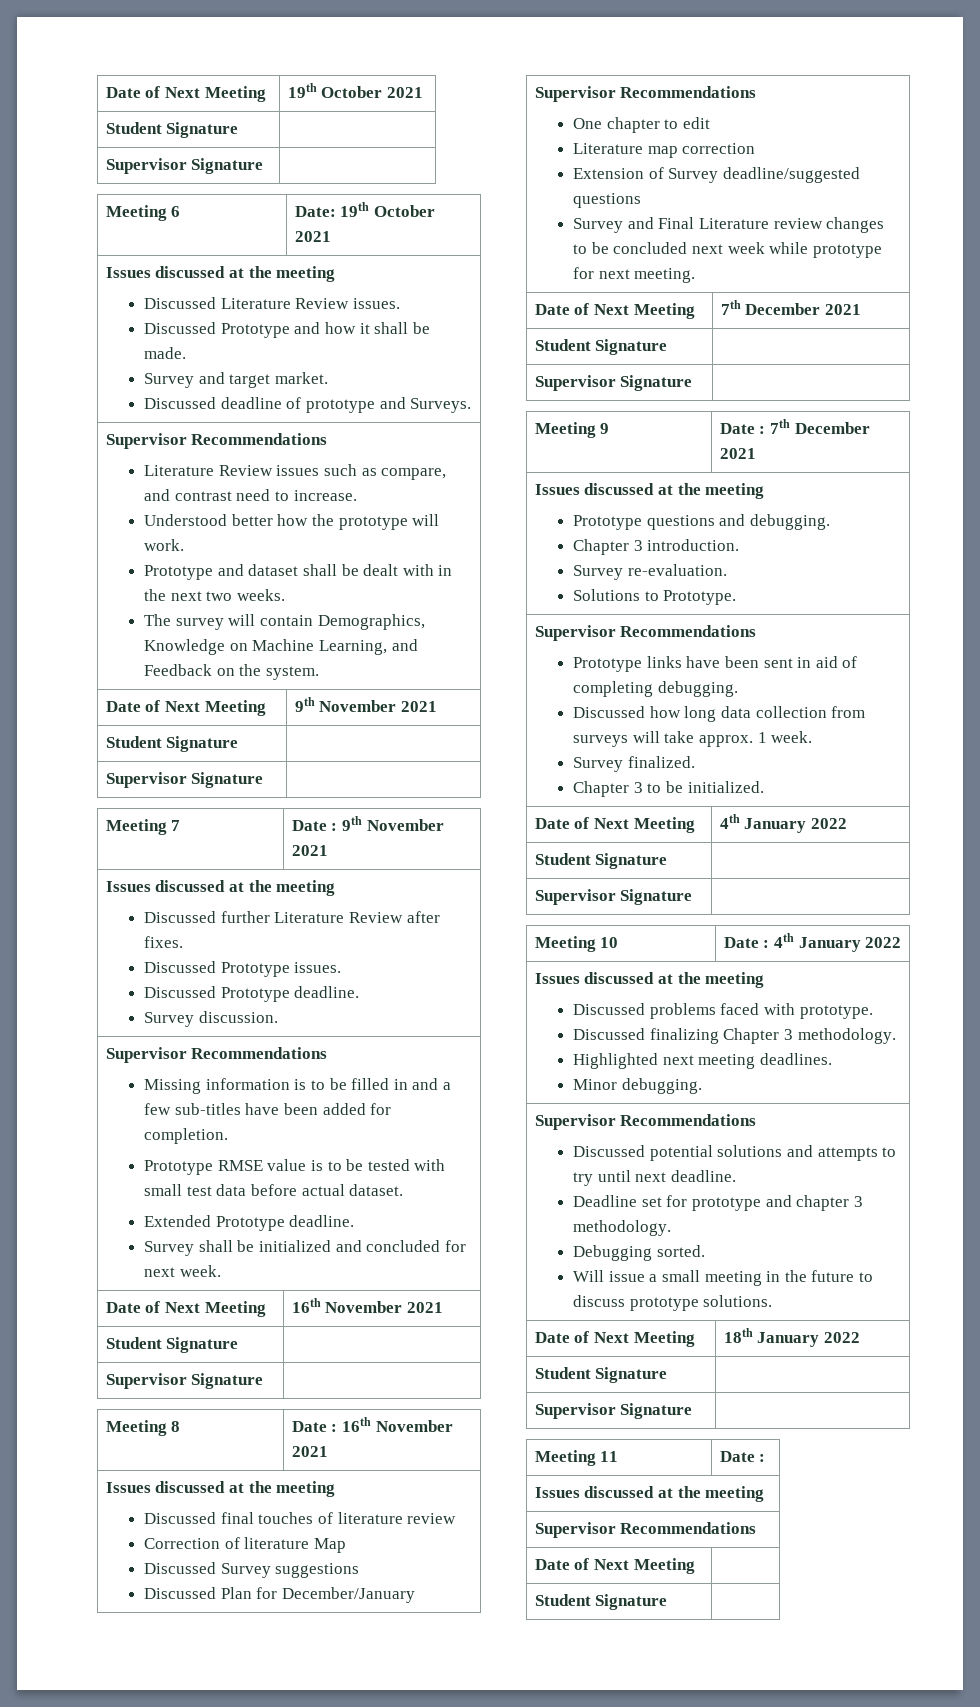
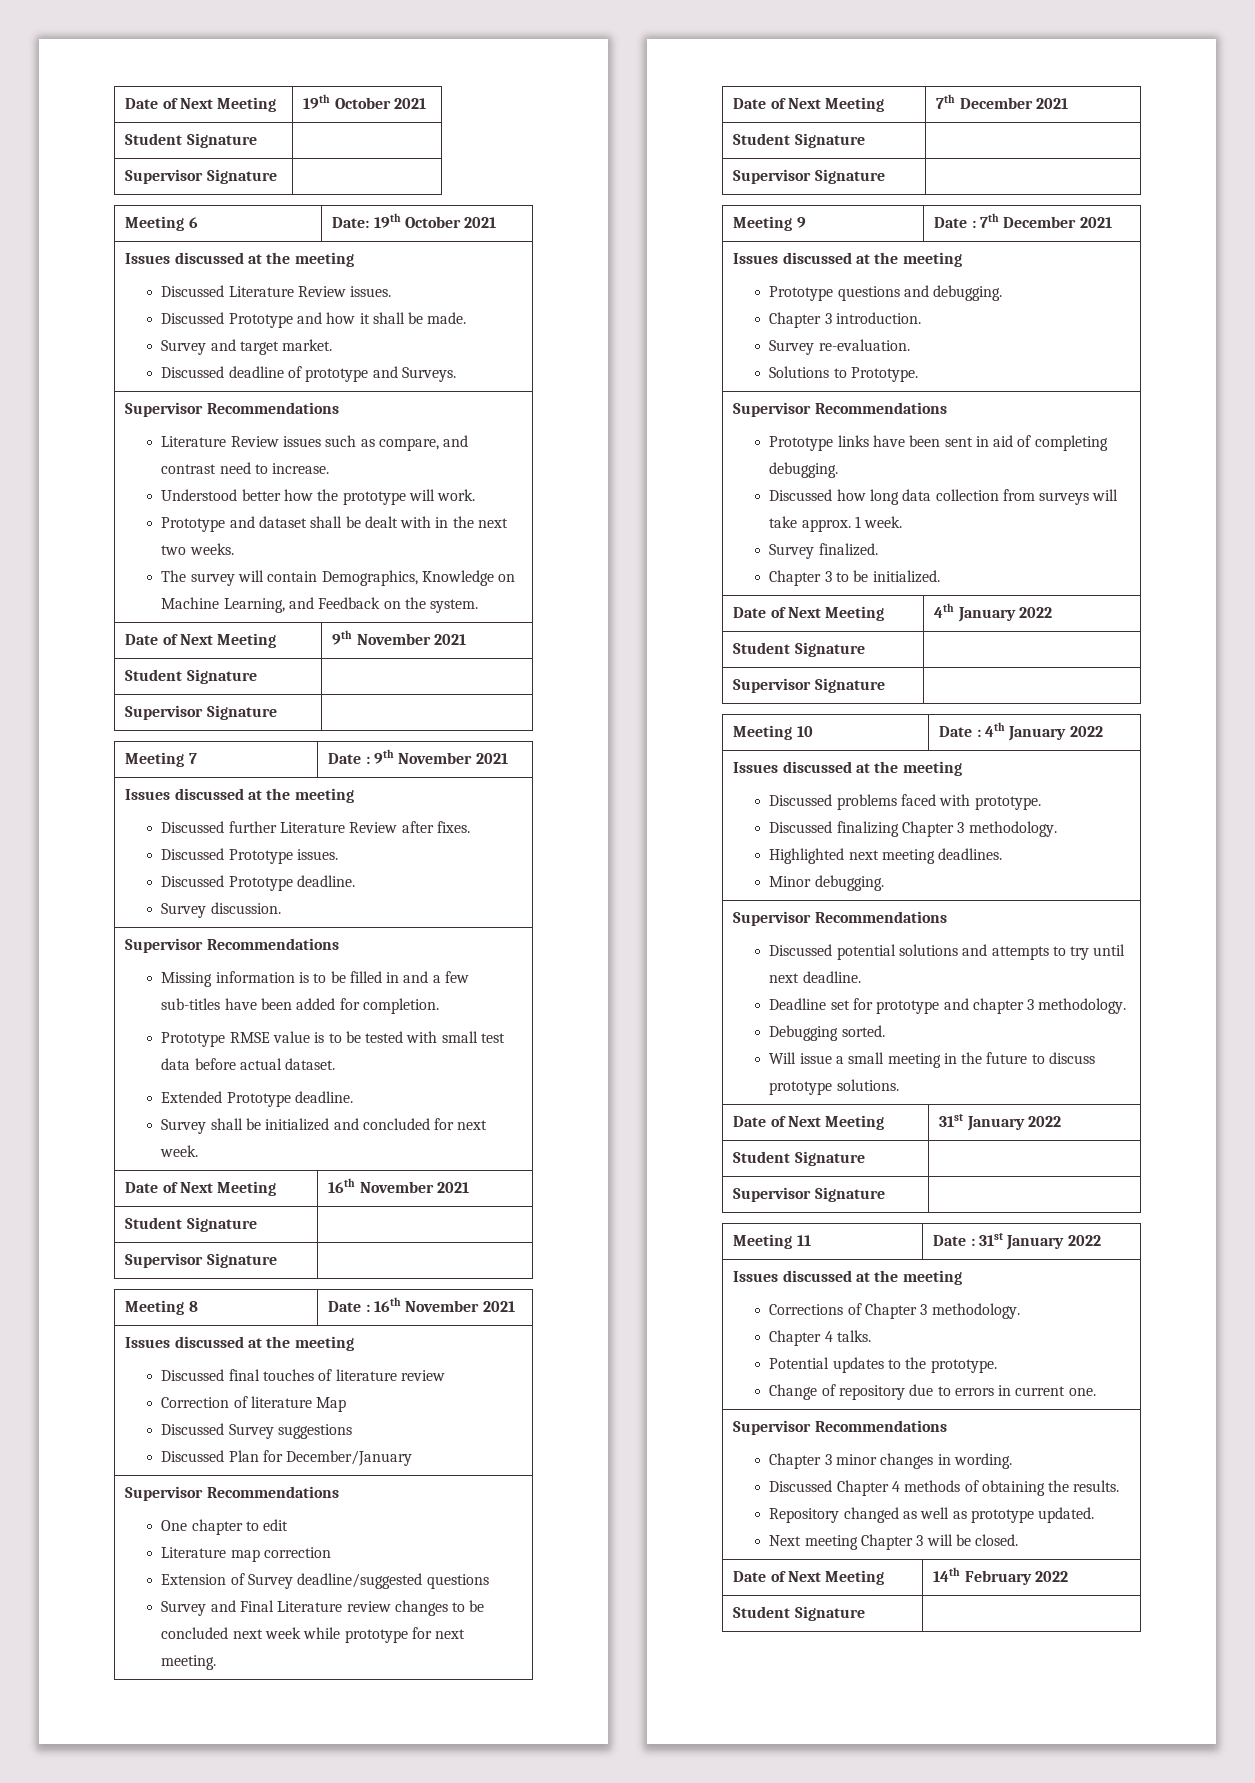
[723,1328,753,1343] 18th -> [939,1114,964,1127] 31st
[534,1486,765,1502] [534,1522,757,1538] [534,1558,695,1574] // Issues discussed at the meeting // Supervisor Recommendations // Date of Next Meeting | -> [979,1233,1101,1250] [733,1270,962,1285] [769,1303,1020,1319] [769,1330,871,1346] [769,1357,997,1373] [769,1384,1096,1400] [733,1420,947,1435] [769,1453,1012,1469] [769,1480,1120,1496] [769,1507,1095,1523] [769,1534,1019,1550] [733,1570,885,1585] [933,1567,1069,1585] 31st January 2022 // Issues discussed at the meeting // Corrections of Chapter 3 methodology. // Chapter 4 talks. // Potential updates to the prototype. // Change of repository due to errors in current one. // Supervisor Recommendations // Chapter 3 minor changes in wording. // Discussed Chapter 4 methods of obtaining the results. // Repository changed as well as prototype updated. // Next meeting Chapter 3 will be closed. // Date of Next Meeting | 14th February 2022

